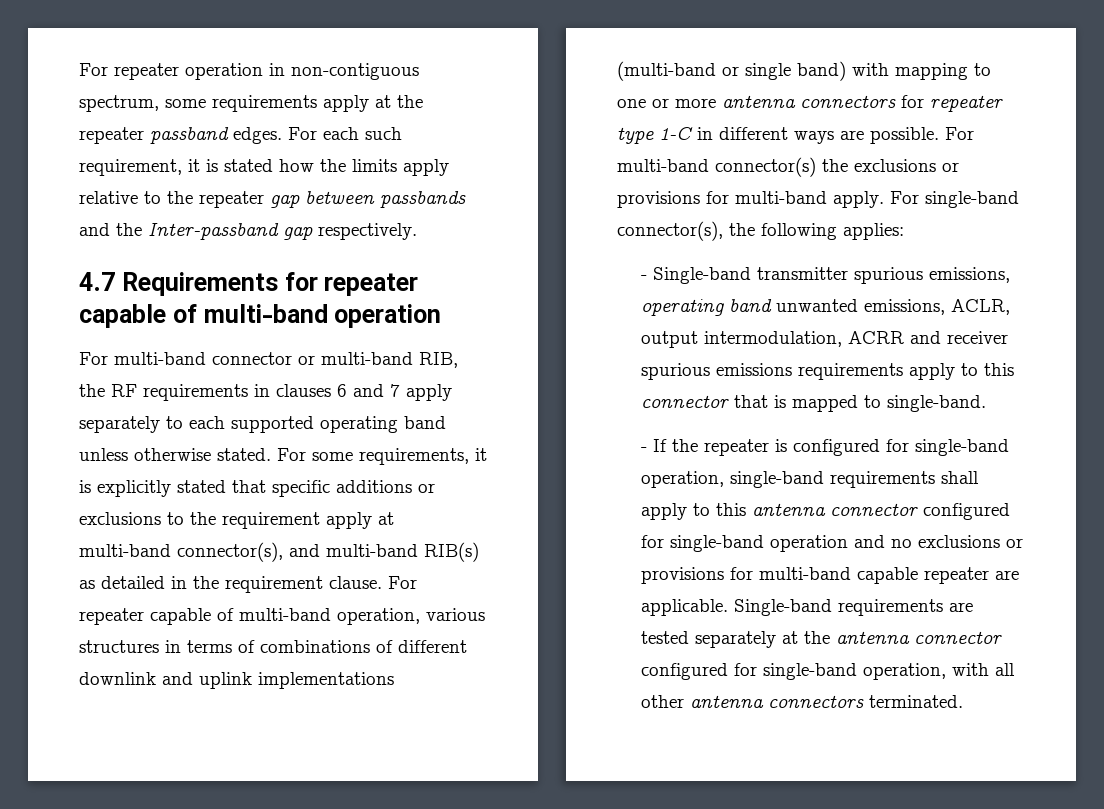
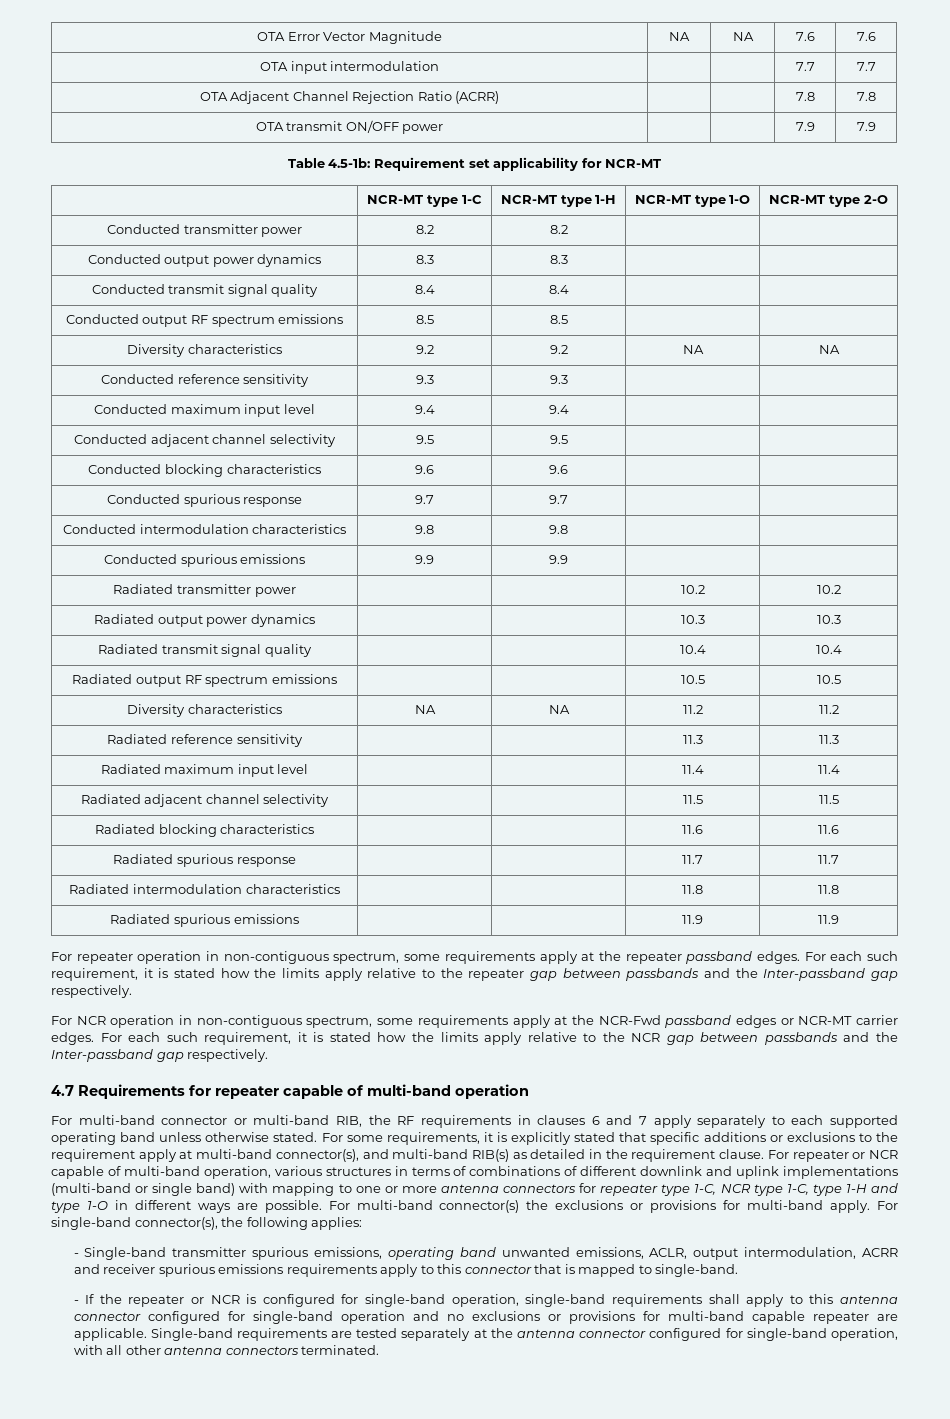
(79, 69) none -> [257,31,442,44] [669,32,690,41] [732,32,754,41] [795,32,815,41] [856,32,876,41] [259,61,440,74] [795,62,815,71] [856,62,876,71] [199,91,500,104] [795,92,815,101] [856,92,876,101] [255,120,444,134] [795,122,815,131] [856,122,876,131] [287,157,662,171] [367,195,482,207] [500,195,617,207] [634,195,751,207] [769,195,888,207] [106,224,303,237] [415,225,434,234] [549,225,568,234] [87,254,322,267] [415,255,434,264] [549,255,568,264] [91,284,319,297] [414,285,435,294] [548,285,569,294] [65,314,344,327] [415,315,434,324] [549,315,568,324] [127,344,282,357] [415,345,434,354] [549,345,568,354] [682,345,704,354] [818,345,840,354] [100,374,310,387] [415,375,434,384] [549,375,568,384] [94,404,315,417] [414,405,435,414] [548,405,569,414] [74,434,336,447] [415,435,434,444] [549,435,568,444] [88,464,321,477] [415,465,434,474] [549,465,568,474] [106,494,303,507] [415,495,434,504] [549,495,568,504] [62,524,347,534] [415,525,434,534] [549,525,568,534] [103,554,306,567] [415,555,434,564] [549,555,568,564] [113,584,296,597] [680,585,705,594] [816,585,841,594] [94,614,315,627] [680,615,705,624] [816,615,841,624] [98,644,312,657] [679,645,706,654] [815,645,842,654] [72,674,337,687] [680,675,705,684] [816,675,841,684] [127,704,282,717] [414,705,436,714] [548,705,570,714] [682,705,703,714] [818,705,839,714] [107,734,303,747] [682,735,703,744] [818,735,839,744] [100,764,309,777] [681,765,704,774] [817,765,840,774] [80,794,330,807] [682,795,703,804] [818,795,839,804] [94,824,315,837] [682,825,703,834] [818,825,839,834] [113,854,296,867] [682,855,703,864] [818,855,839,864] [69,884,340,894] [682,885,703,894] [818,885,839,894] [110,914,299,927] [682,915,703,924] [818,915,839,924] OTA Error Vector Magnitude | NA | NA | 7.6 | 7.6 // OTA input intermodulation | | | 7.7 | 7.7 // OTA Adjacent Channel Rejection Ratio (ACRR) | | | 7.8 | 7.8 // OTA transmit ON/OFF power | | | 7.9 | 7.9 // Table 4.5-1b: Requirement set applicability for NCR-MT // | NCR-MT type 1-C | NCR-MT type 1-H | NCR-MT type 1-O | NCR-MT type 2-O // Conducted transmitter power | 8.2 | 8.2 | | // Conducted output power dynamics | 8.3 | 8.3 | | // Conducted transmit signal quality | 8.4 | 8.4 | | // Conducted output RF spectrum emissions | 8.5 | 8.5 | | // Diversity characteristics | 9.2 | 9.2 | NA | NA // Conducted reference sensitivity | 9.3 | 9.3 | | // Conducted maximum input level | 9.4 | 9.4 | | // Conducted adjacent channel selectivity | 9.5 | 9.5 | | // Conducted blocking characteristics | 9.6 | 9.6 | | // Conducted spurious response | 9.7 | 9.7 | | // Conducted intermodulation characteristics | 9.8 | 9.8 | | // Conducted spurious emissions | 9.9 | 9.9 | | // Radiated transmitter power | | | 10.2 | 10.2 // Radiated output power dynamics | | | 10.3 | 10.3 // Radiated transmit signal quality | | | 10.4 | 10.4 // Radiated output RF spectrum emissions | | | 10.5 | 10.5 // Diversity characteristics | NA | NA | 11.2 | 11.2 // Radiated reference sensitivity | | | 11.3 | 11.3 // Radiated maximum input level | | | 11.4 | 11.4 // Radiated adjacent channel selectivity | | | 11.5 | 11.5 // Radiated blocking characteristics | | | 11.6 | 11.6 // Radiated spurious response | | | 11.7 | 11.7 // Radiated intermodulation characteristics | | | 11.8 | 11.8 // Radiated spurious emissions | | | 11.9 | 11.9 //
(417, 231) none -> [51,1015,898,1028] [51,1032,898,1045] [51,1049,269,1062] // For NCR operation in non-contiguous spectrum, some requirements apply at the NCR-Fwd passband edges or NCR-MT carrier edges. For each such requirement, it is stated how the limits apply relative to the NCR gap between passbands and the Inter-passband gap respectively.
(144, 616) none -> [852,1150,899,1159] or NCR
[659,127,693,140] 1-C -> [694,1183,898,1196] [51,1201,108,1213] 1-C, NCR type 1-C, type 1-H and type 1-O
(769, 447) none -> [190,1295,240,1304] or NCR

